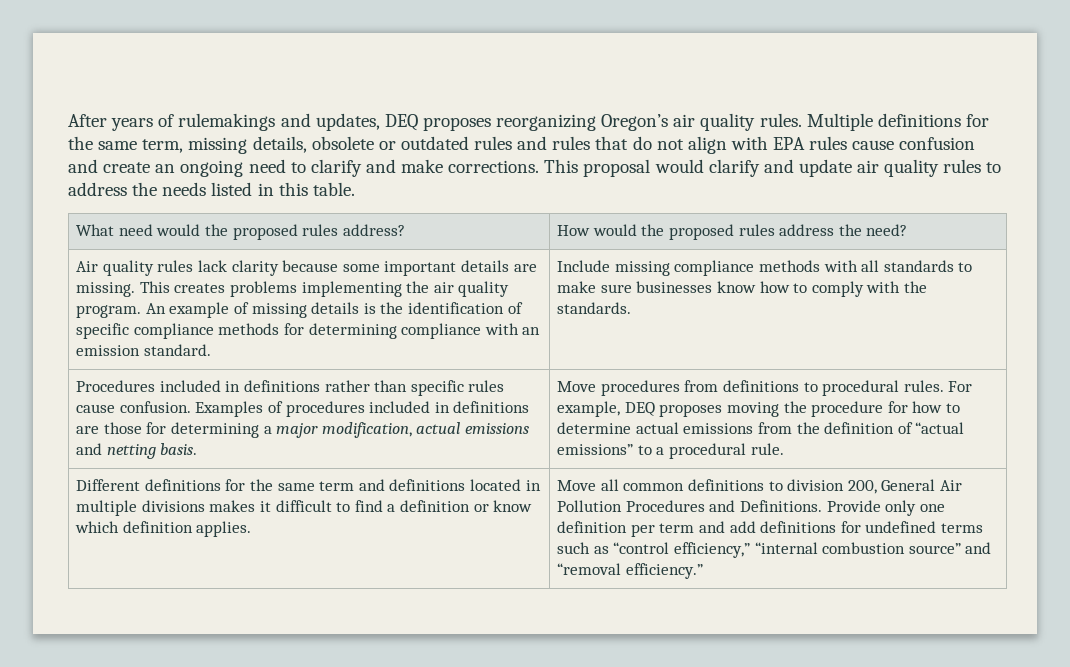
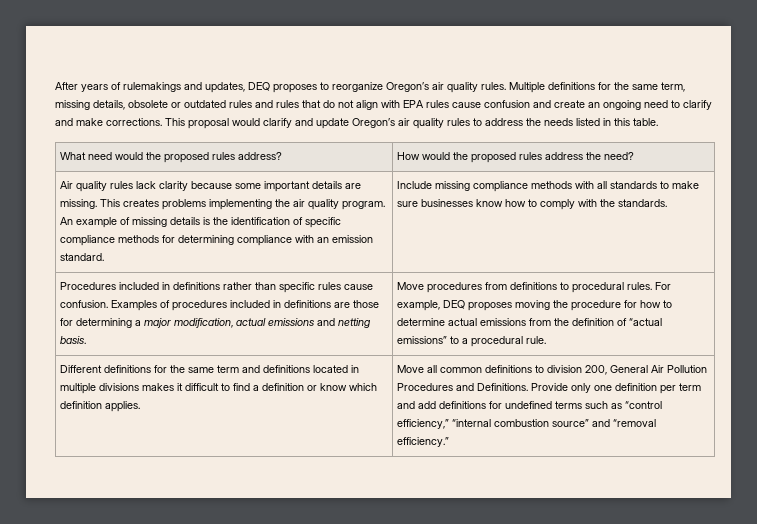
[496,114,597,131] reorganizing -> [320,82,383,92] to reorganize
(852, 168) none -> [352,118,395,128] Oregon’s

